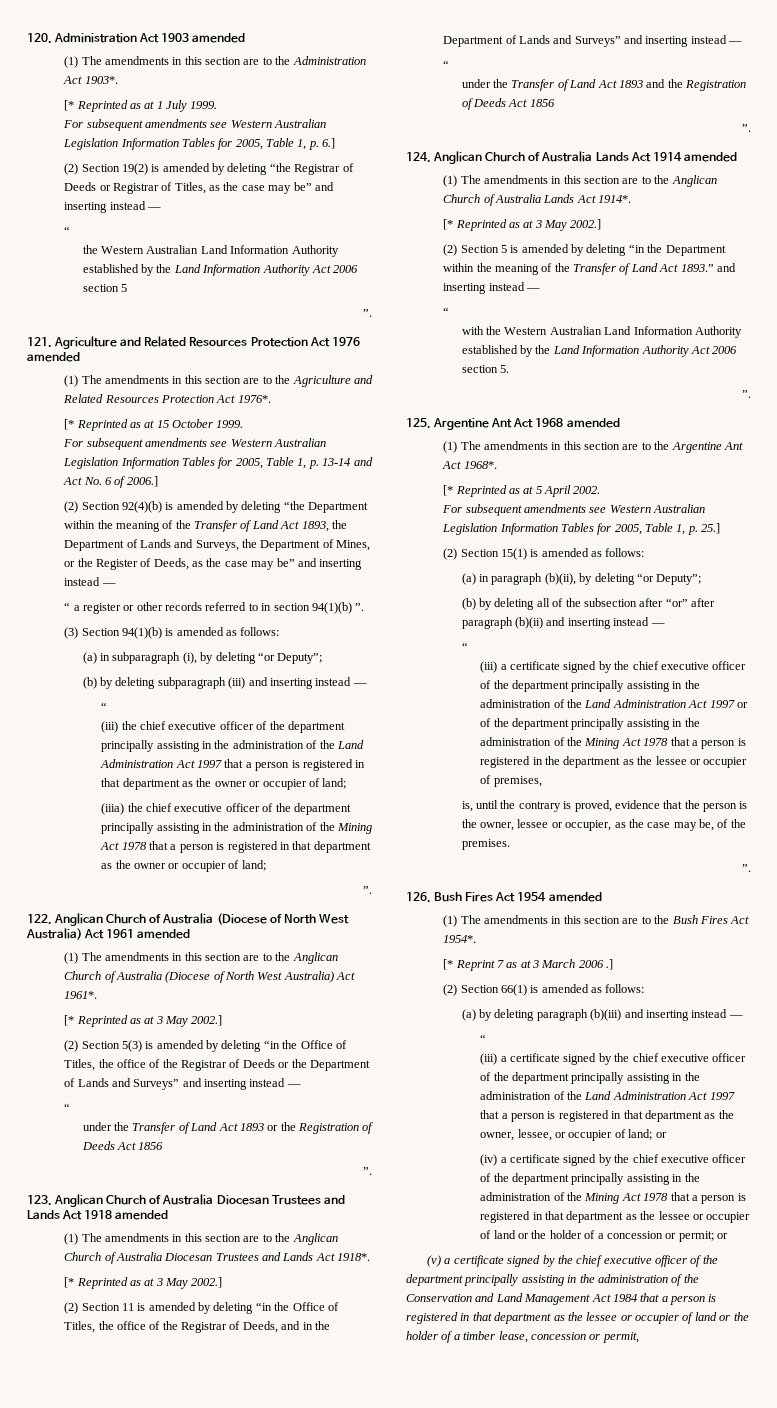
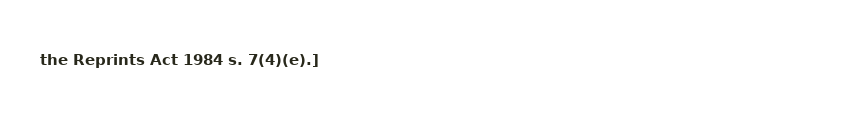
[27,33,246,43] [64,56,366,68] [63,76,118,84] [64,100,218,112] [63,119,327,131] [63,138,336,150] [64,163,354,175] [64,182,334,194] [64,201,161,213] [64,226,71,235] [82,245,339,257] [82,264,359,276] [82,284,128,292] [363,309,372,317] [27,336,360,349] [27,352,80,362] [64,375,373,387] [63,394,271,403] [64,419,244,431] [63,438,327,450] [63,457,373,469] [63,476,158,488] [64,501,369,513] [64,520,347,532] [64,539,371,551] [64,558,363,570] [64,577,116,586] [64,602,365,614] [64,627,280,639] [82,652,323,664] [82,677,367,689] [101,702,108,711] [101,721,345,733] [101,740,364,752] [100,759,366,771] [101,778,347,790] [101,803,351,815] [101,822,372,834] [100,841,371,853] [101,860,266,872] [363,886,372,894] [27,913,349,926] [26,928,191,940] [64,952,338,964] [64,971,356,983] [64,991,98,999] [64,1015,223,1027] [64,1040,347,1052] [64,1059,370,1071] [64,1078,301,1090] [64,1103,71,1112] [82,1122,374,1134] [81,1141,164,1150] [363,1167,372,1175] [27,1194,345,1207] [27,1210,169,1220] [64,1233,338,1245] [64,1252,371,1264] [64,1277,223,1289] [64,1302,339,1314] [64,1321,330,1333] [443,35,743,47] [443,60,450,69] [461,79,747,91] [461,98,555,110] [742,124,751,132] [406,151,737,164] [443,175,717,187] [443,194,632,206] [443,219,602,231] [443,244,726,256] [443,263,736,275] [443,282,540,294] [443,307,450,316] [461,326,742,338] [461,345,738,357] [461,365,510,373] [742,390,751,398] [406,418,620,430] [443,441,743,453] [442,461,497,469] [443,485,601,497] [442,504,706,516] [442,523,721,535] [443,548,645,560] [461,573,702,585] [461,598,716,610] [461,617,665,629] [461,642,468,651] [480,661,747,673] [480,680,700,692] [480,699,748,708] [480,718,700,730] [480,737,746,749] [480,756,748,768] [480,775,542,787] [461,800,748,812] [461,819,746,831] [461,839,510,850] [742,864,751,872] [406,892,602,902] [443,915,750,927] [443,935,477,943] [443,959,614,971] [443,984,645,996] [461,1009,743,1021] [480,1034,487,1043] [480,1053,747,1065] [480,1072,700,1084] [480,1091,735,1100] [480,1110,734,1122] [480,1129,667,1141] [480,1154,747,1166] [480,1173,700,1185] [480,1192,746,1204] [480,1211,751,1223] [480,1230,729,1242] [427,1255,718,1267] [406,1274,699,1286] [406,1293,717,1305] [406,1312,749,1324] [406,1331,639,1343] 120. Administration Act 1903 amended // (1) The amendments in this section are to the Administration Act 1903*. // [* Reprinted as at 1 July 1999. // For subsequent amendments see Western Australian Legislation Information Tables for 2005, Table 1, p. 6.] // (2) Section 19(2) is amended by deleting “the Registrar of Deeds or Registrar of Titles, as the case may be” and inserting instead — // “ // the Western Australian Land Information Authority established by the Land Information Authority Act 2006 section 5 // ”. // 121. Agriculture and Related Resources Protection Act 1976 amended // (1) The amendments in this section are to the Agriculture and Related Resources Protection Act 1976*. // [* Reprinted as at 15 October 1999. // For subsequent amendments see Western Australian Legislation Information Tables for 2005, Table 1, p. 13-14 and Act No. 6 of 2006.] // (2) Section 92(4)(b) is amended by deleting “the Department within the meaning of the Transfer of Land Act 1893, the Department of Lands and Surveys, the Department of Mines, or the Register of Deeds, as the case may be” and inserting instead — // “ a register or other records referred to in section 94(1)(b) ”. // (3) Section 94(1)(b) is amended as follows: // (a) in subparagraph (i), by deleting “or Deputy”; // (b) by deleting subparagraph (iii) and inserting instead — // “ // (iii) the chief executive officer of the department principally assisting in the administration of the Land Administration Act 1997 that a person is registered in that department as the owner or occupier of land; // (iiia) the chief executive officer of the department principally assisting in the administration of the Mining Act 1978 that a person is registered in that department as the owner or occupier of land; // ”. // 122. Anglican Church of Australia (Diocese of North West Australia) Act 1961 amended // (1) The amendments in this section are to the Anglican Church of Australia (Diocese of North West Australia) Act 1961*. // [* Reprinted as at 3 May 2002.] // (2) Section 5(3) is amended by deleting “in the Office of Titles, the office of the Registrar of Deeds or the Department of Lands and Surveys” and inserting instead — // “ // under the Transfer of Land Act 1893 or the Registration of Deeds Act 1856 // ”. // 123. Anglican Church of Australia Diocesan Trustees and Lands Act 1918 amended // (1) The amendments in this section are to the Anglican Church of Australia Diocesan Trustees and Lands Act 1918*. // [* Reprinted as at 3 May 2002.] // (2) Section 11 is amended by deleting “in the Office of Titles, the office of the Registrar of Deeds, and in the Department of Lands and Surveys” and inserting instead — // “ // under the Transfer of Land Act 1893 and the Registration of Deeds Act 1856 // ”. // 124. Anglican Church of Australia Lands Act 1914 amended // (1) The amendments in this section are to the Anglican Church of Australia Lands Act 1914*. // [* Reprinted as at 3 May 2002.] // (2) Section 5 is amended by deleting “in the Department within the meaning of the Transfer of Land Act 1893.” and inserting instead — // “ // with the Western Australian Land Information Authority established by the Land Information Authority Act 2006 section 5. // ”. // 125. Argentine Ant Act 1968 amended // (1) The amendments in this section are to the Argentine Ant Act 1968*. // [* Reprinted as at 5 April 2002. // For subsequent amendments see Western Australian Legislation Information Tables for 2005, Table 1, p. 25.] // (2) Section 15(1) is amended as follows: // (a) in paragraph (b)(ii), by deleting “or Deputy”; // (b) by deleting all of the subsection after “or” after paragraph (b)(ii) and inserting instead — // “ // (iii) a certificate signed by the chief executive officer of the department principally assisting in the administration of the Land Administration Act 1997 or of the department principally assisting in the administration of the Mining Act 1978 that a person is registered in the department as the lessee or occupier of premises, // is, until the contrary is proved, evidence that the person is the owner, lessee or occupier, as the case may be, of the premises. // ”. // 126. Bush Fires Act 1954 amended // (1) The amendments in this section are to the Bush Fires Act 1954*. // [* Reprint 7 as at 3 March 2006 .] // (2) Section 66(1) is amended as follows: // (a) by deleting paragraph (b)(iii) and inserting instead — // “ // (iii) a certificate signed by the chief executive officer of the department principally assisting in the administration of the Land Administration Act 1997 that a person is registered in that department as the owner, lessee, or occupier of land; or // (iv) a certificate signed by the chief executive officer of the department principally assisting in the administration of the Mining Act 1978 that a person is registered in that department as the lessee or occupier of land or the holder of a concession or permit; or // (v) a certificate signed by the chief executive officer of the department principally assisting in the administration of the Conservation and Land Management Act 1984 that a person is registered in that department as the lessee or occupier of land or the holder of a timber lease, concession or permit, -> [40,54,319,68] the Reprints Act 1984 s. 7(4)(e).]

